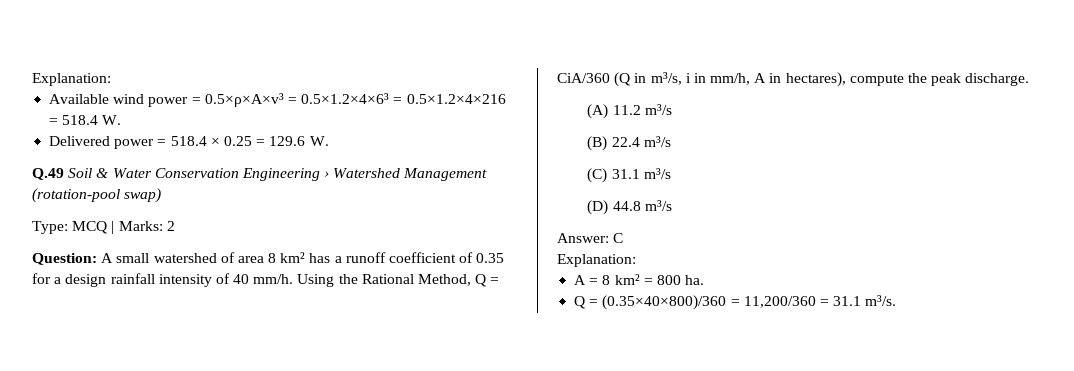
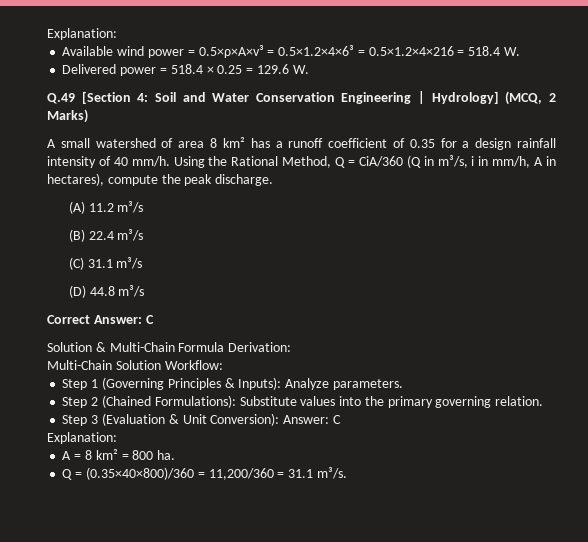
[68,168,488,181] [32,188,162,203] [32,221,175,234] [32,253,97,265] Soil & Water Conservation Engineering › Watershed Management (rotation-pool swap) // Type: MCQ | Marks: 2 // Question: -> [81,91,556,105] [47,109,88,123] [Section 4: Soil and Water Conservation Engineering | Hydrology] (MCQ, 2 Marks) //
(672, 205) none -> [47,315,154,324] [47,342,292,352] [47,360,223,370] [62,377,403,390] [62,395,544,408] [62,413,280,426] Correct Answer: C // Solution & Multi-Chain Formula Derivation: // Multi-Chain Solution Workflow: // Step 1 (Governing Principles & Inputs): Analyze parameters. // Step 2 (Chained Formulations): Substitute values into the primary governing relation. // Step 3 (Evaluation & Unit Conversion):

